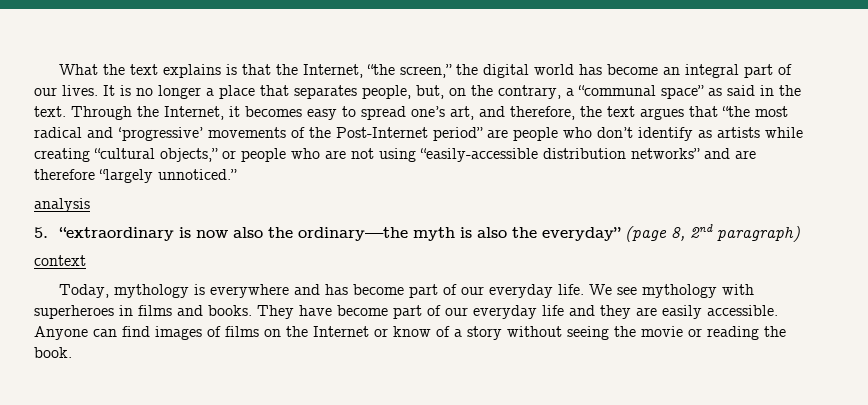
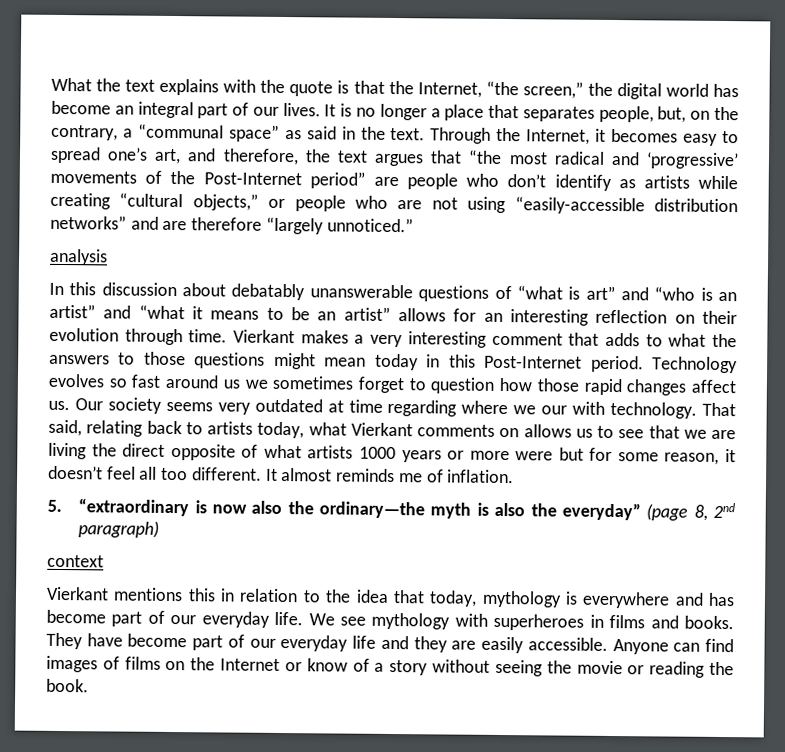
(222, 71) none -> [223,79,334,97] with the quote
(90, 205) none -> [49,282,738,302] [49,303,738,326] [49,327,738,348] [49,351,738,374] [48,373,736,396] [48,397,737,419] [48,419,736,440] [48,442,736,465] [48,465,515,484] // In this discussion about debatably unanswerable questions of “what is art” and “who is an artist” and “what it means to be an artist” allows for an interesting reflection on their evolution through time. Vierkant makes a very interesting comment that adds to what the answers to those questions might mean today in this Post-Internet period. Technology evolves so fast around us we sometimes forget to question how those rapid changes affect us. Our society seems very outdated at time regarding where we our with technology. That said, relating back to artists today, what Vierkant comments on allows us to see that we are living the direct opposite of what artists 1000 years or more were but for some reason, it doesn’t feel all too different. It almost reminds me of inflation.
[59,284,110,298] Today, -> [46,586,478,607] Vierkant mentions this in relation to the idea that today,

